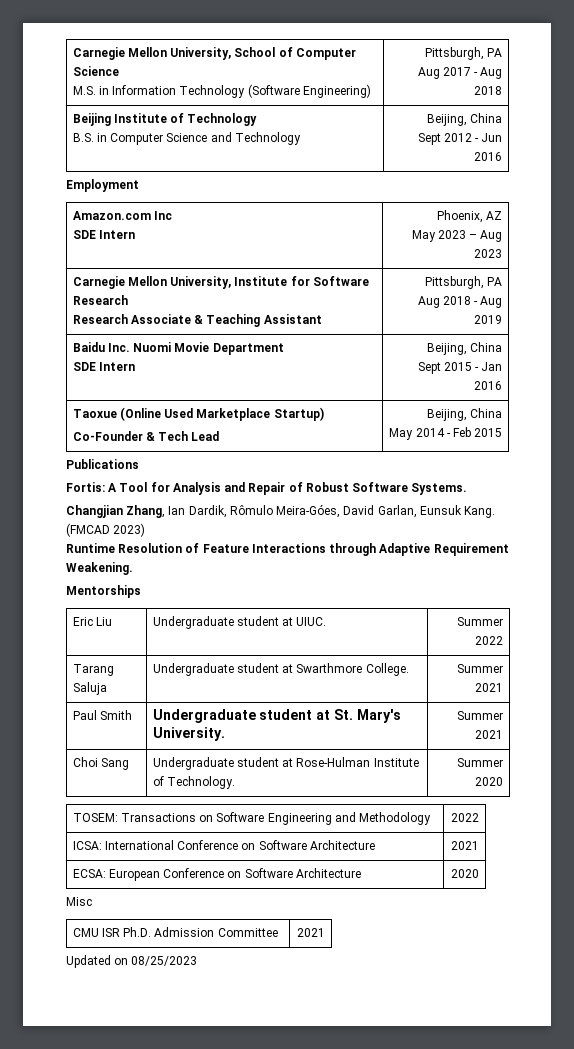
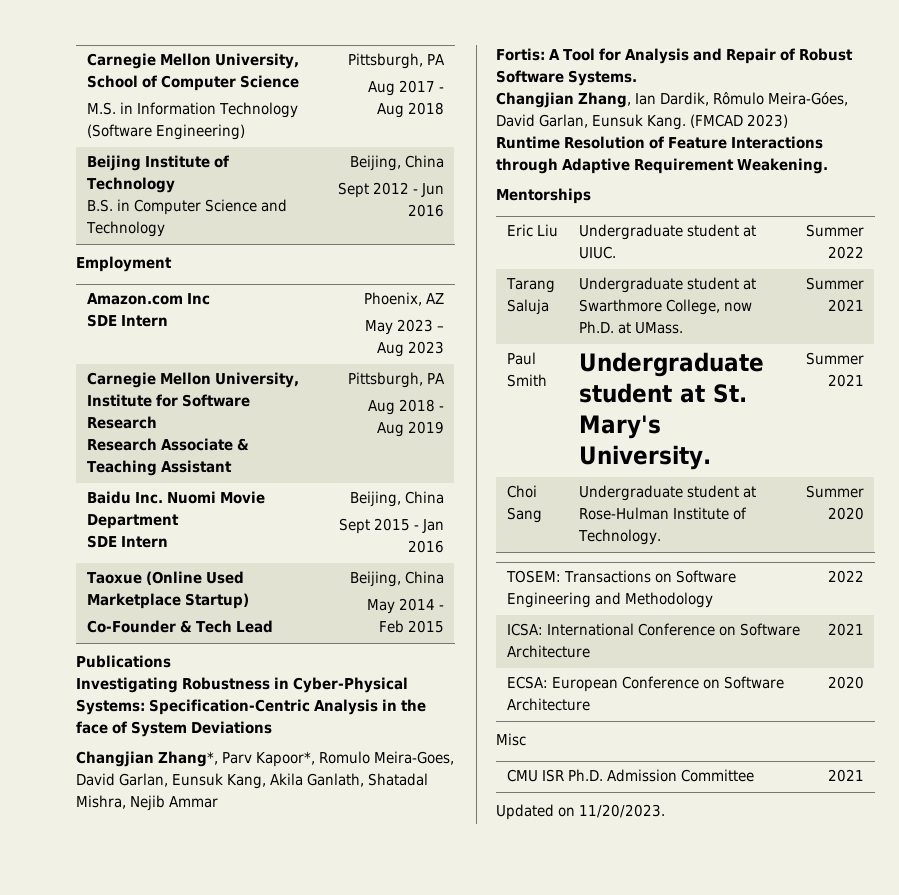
(139, 464) none -> [76,677,409,693] [76,699,427,715] [76,721,273,737] [76,751,455,767] [76,773,429,789] [76,795,219,811] // Investigating Robustness in Cyber-Physical Systems: Specification-Centric Analysis in the face of System Deviations // Changjian Zhang*, Parv Kapoor*, Romulo Meira-Goes, David Garlan, Eunsuk Kang, Akila Ganlath, Shatadal Mishra, Nejib Ammar
[365,663,409,676] College. -> [665,299,752,315] [578,321,683,334] College, now Ph.D. at UMass.
[131,956,198,966] 08/25/2023 -> [579,804,666,818] 11/20/2023.

